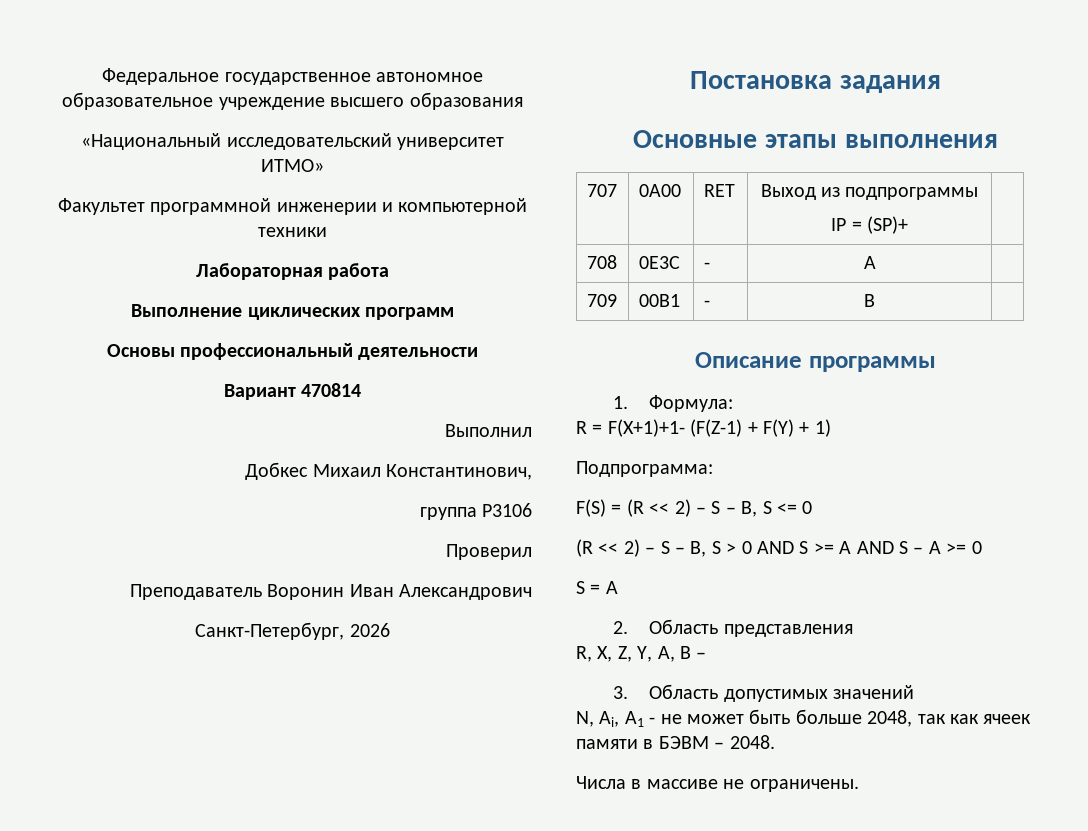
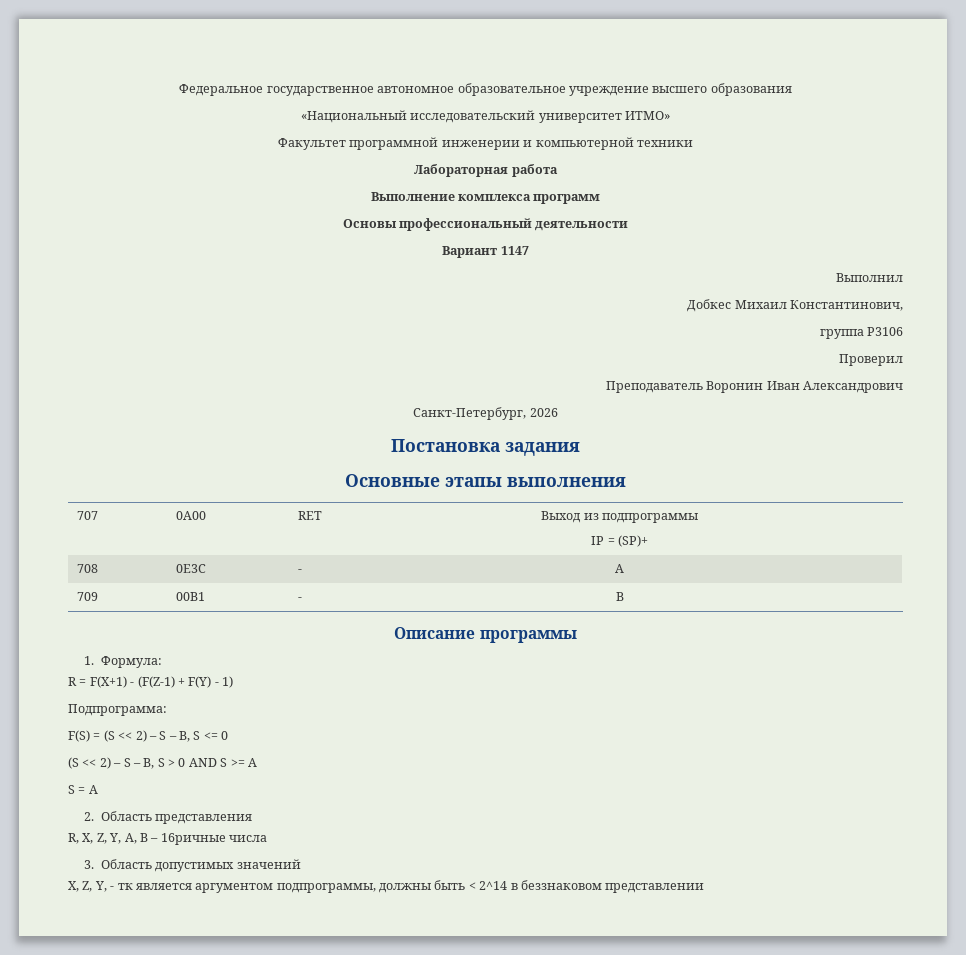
[247,307,361,320] циклических -> [458,194,531,201] комплекса
[301,383,362,397] 470814 -> [500,246,529,255] 1147
[607,419,685,437] F(X+1)+1- -> [89,676,135,688] F(X+1) -
[799,422,810,434] + -> [214,682,219,686] -
[626,499,644,517] (R -> [103,730,115,742] (S
[576,539,593,557] (R -> [68,757,79,769] (S
[856,541,982,554] AND S – A >= 0 -> (257, 762) none
(707, 655) none -> [160,833,267,845] 16ричные числа
[576,709,1032,727] [576,735,775,749] [576,776,859,792] N, Ai, A1 - не может быть больше 2048, так как ячеек памяти в БЭВМ – 2048. // Числа в массиве не ограничены. -> [68,880,705,893] X, Z, Y, - тк является аргументом подпрограммы, должны быть < 2^14 в беззнаковом представлении

